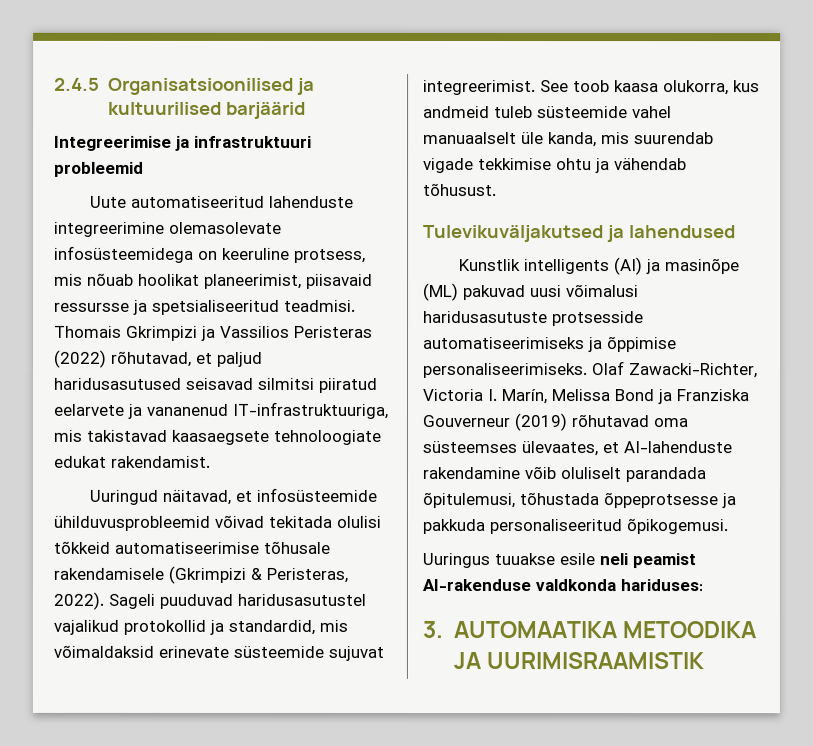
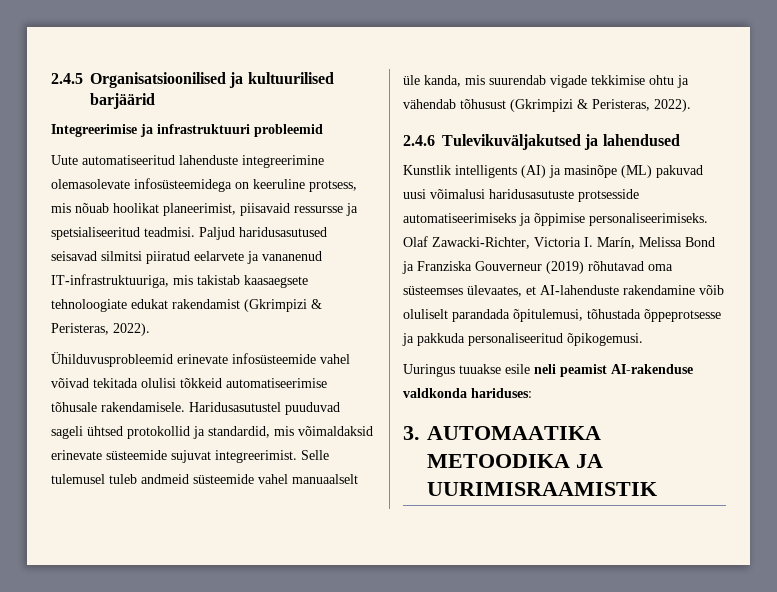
[54,325,373,341] [54,349,263,368] Thomais Gkrimpizi ja Vassilios Peristeras (2022) rõhutavad, et paljud -> [199,227,235,240] Paljud
[86,429,167,442] takistavad -> [197,275,240,285] takistab
[110,455,210,468] [89,487,378,505] [53,515,210,531] rakendamist. // Uuringud näitavad, et infosüsteemide ühilduvusprobleemid -> [172,299,322,312] [51,323,150,336] [51,352,350,367] rakendamist (Gkrimpizi & Peristeras, 2022). // Ühilduvusprobleemid erinevate infosüsteemide vahel
[53,565,348,584] [53,591,366,610] [53,619,119,635] rakendamisele (Gkrimpizi & Peristeras, 2022). Sageli puuduvad haridusasutustel vajalikud -> [101,402,340,415] [51,426,123,439] rakendamisele. Haridusasutustel puuduvad sageli ühtsed
[540,80,760,96] [423,106,533,119] See toob kaasa olukorra, kus andmeid tuleb -> [301,450,329,460] [51,474,189,484] Selle tulemusel tuleb andmeid
[423,183,497,197] tõhusust. // -> [460,99,691,112] [403,135,435,146] tõhusust (Gkrimpizi & Peristeras, 2022). // 2.4.6

